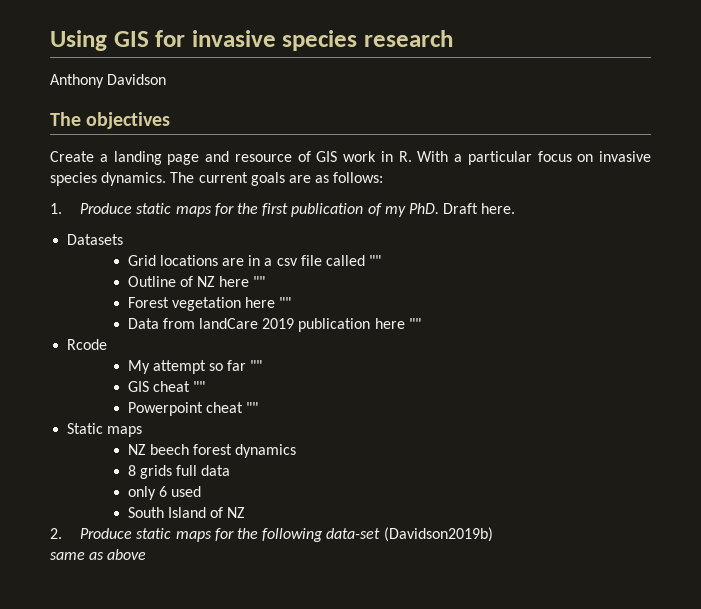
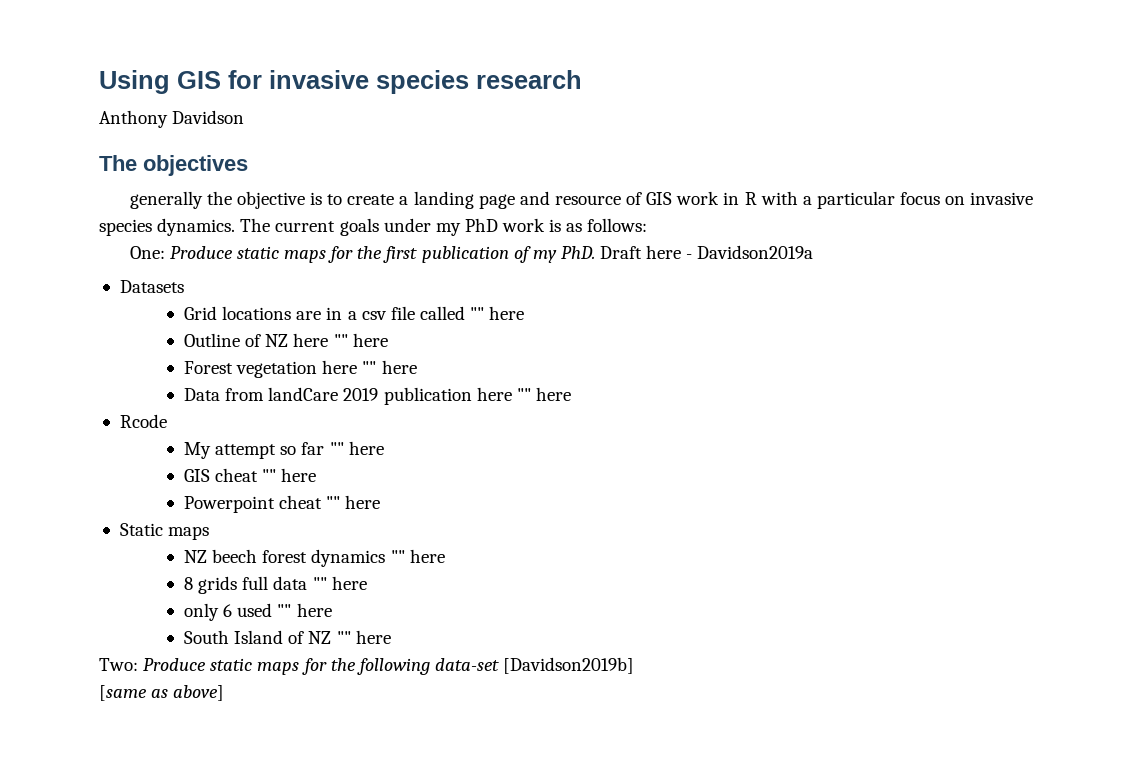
[50,151,94,162] Create -> [129,191,395,209] generally the objective is to create
[398,151,449,162] R. With -> [744,191,798,205] R with
[288,175,311,183] are -> [383,218,562,236] under my PhD work is
[50,203,62,214] 1. -> [129,246,165,259] One:
[481,203,516,214] here. -> [646,245,814,259] here - Davidson2019a
(382, 260) none -> [489,306,525,320] here
(266, 281) none -> [352,333,388,347] here
(292, 302) none -> [381,360,417,374] here
(421, 323) none -> [535,387,571,401] here
(263, 365) none -> [348,441,384,455] here
(206, 386) none -> [281,468,317,482] here
(259, 407) none -> [345,495,381,509] here
(297, 451) none -> [390,549,445,563] "" here
(231, 470) none -> [312,576,367,590] "" here
(202, 491) none -> [277,603,332,617] "" here
[50,528,62,539] // 2. -> [336,630,391,644] [99,658,138,671] "" here // Two:
[383,527,493,542] [50,549,147,560] (Davidson2019b) // same as above -> [503,657,635,674] [99,685,225,701] [Davidson2019b] // [same as above]

